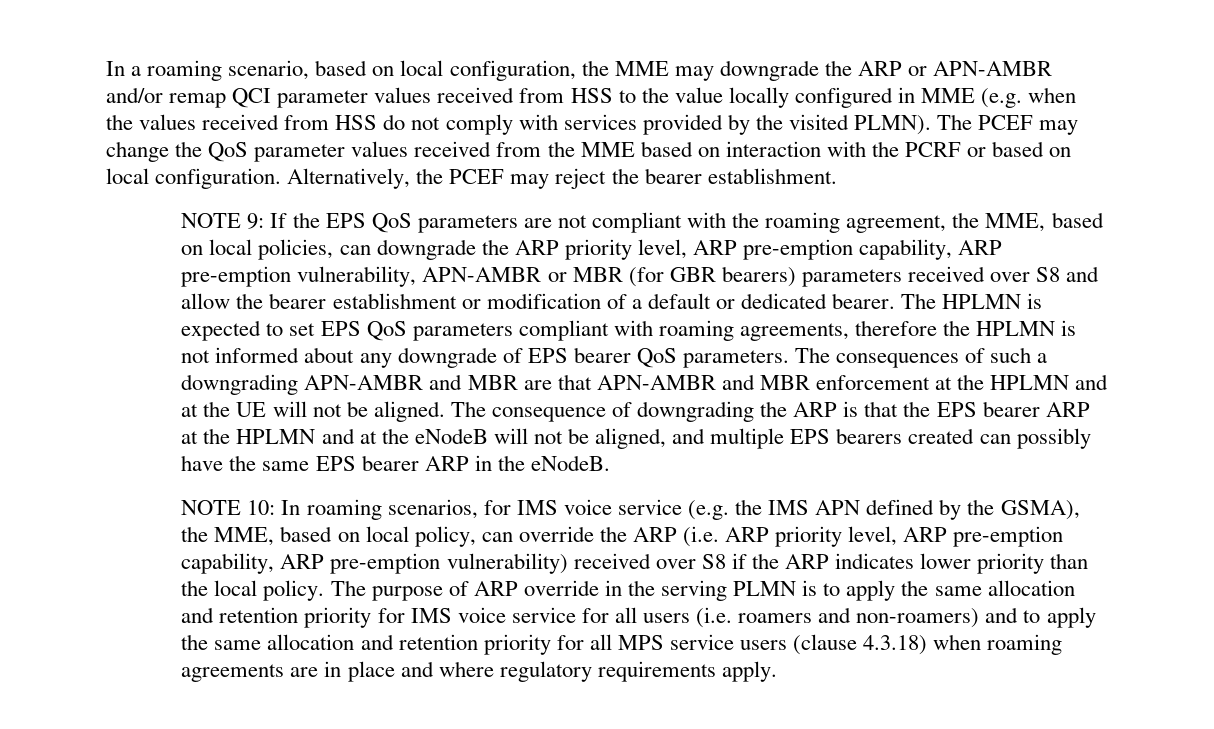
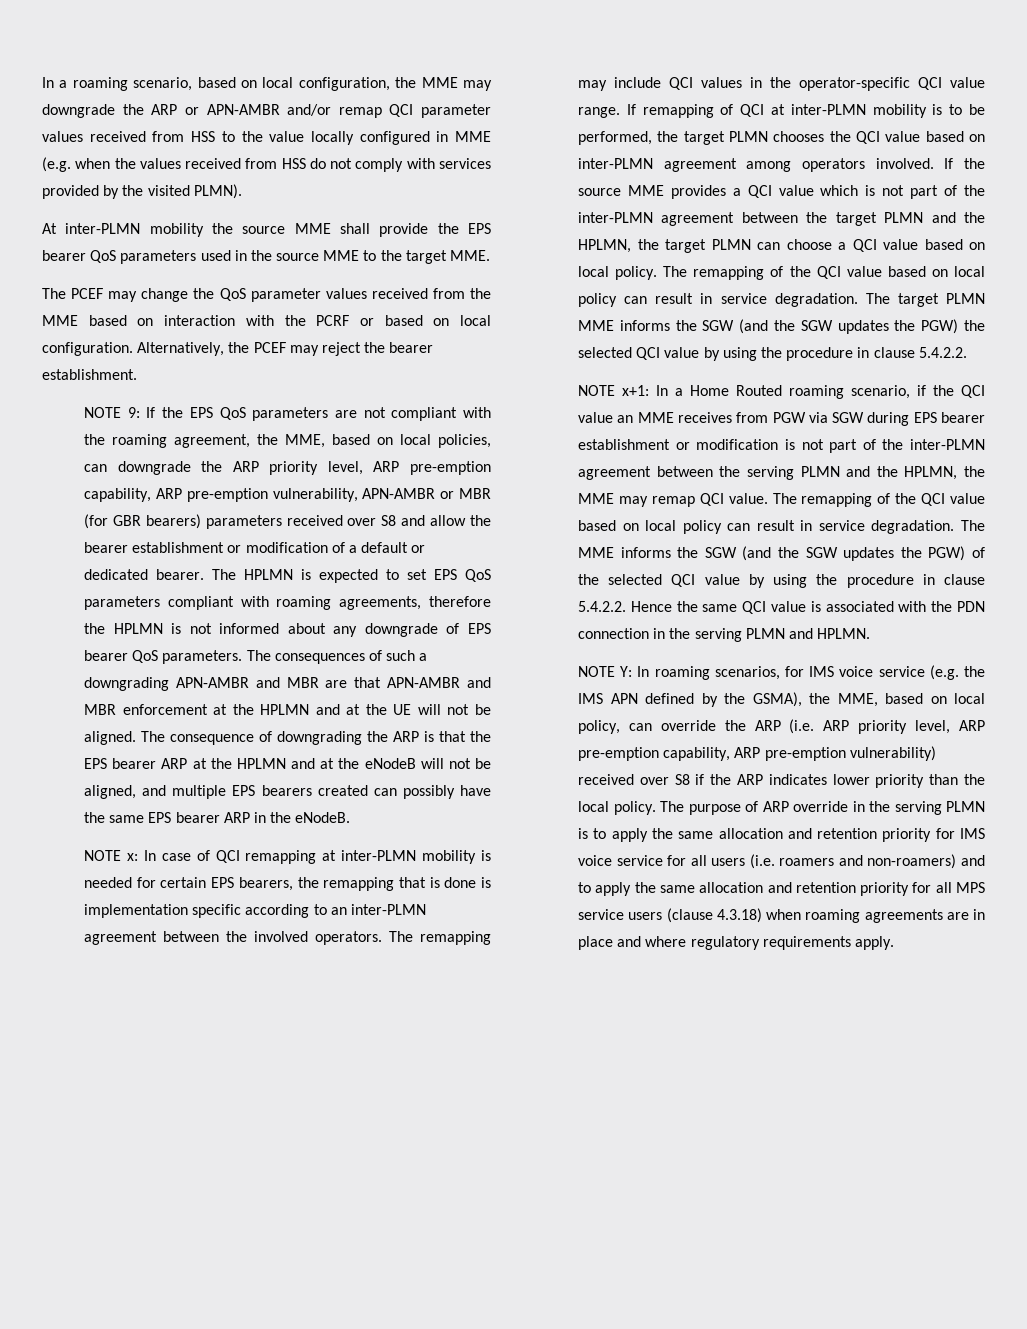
(932, 125) none -> [42,223,491,237] [42,250,491,264] // At inter-PLMN mobility the source MME shall provide the EPS bearer QoS parameters used in the source MME to the target MME. //
[247,500,276,515] 10: -> [126,850,491,864] [84,877,491,891] [84,904,426,918] [84,931,491,945] [578,77,985,91] [578,104,986,118] [578,131,985,145] [578,158,985,172] [578,185,985,199] [578,212,985,226] [578,239,985,253] [578,266,985,280] [578,293,985,307] [578,319,986,334] [578,347,967,361] [578,385,985,399] [578,412,986,426] [578,439,985,453] [578,466,985,480] [578,493,985,507] [578,520,985,534] [578,546,985,561] [578,574,986,588] [578,601,986,614] [578,628,871,642] [578,666,633,677] x: In case of QCI remapping at inter-PLMN mobility is needed for certain EPS bearers, the remapping that is done is implementation specific according to an inter-PLMN agreement between the involved operators. The remapping may include QCI values in the operator-specific QCI value range. If remapping of QCI at inter-PLMN mobility is to be performed, the target PLMN chooses the QCI value based on inter-PLMN agreement among operators involved. If the source MME provides a QCI value which is not part of the inter-PLMN agreement between the target PLMN and the HPLMN, the target PLMN can choose a QCI value based on local policy. The remapping of the QCI value based on local policy can result in service degradation. The target PLMN MME informs the SGW (and the SGW updates the PGW) the selected QCI value by using the procedure in clause 5.4.2.2. // NOTE x+1: In a Home Routed roaming scenario, if the QCI value an MME receives from PGW via SGW during EPS bearer establishment or modification is not part of the inter-PLMN agreement between the serving PLMN and the HPLMN, the MME may remap QCI value. The remapping of the QCI value based on local policy can result in service degradation. The MME informs the SGW (and the SGW updates the PGW) of the selected QCI value by using the procedure in clause 5.4.2.2. Hence the same QCI value is associated with the PDN connection in the serving PLMN and HPLMN. // NOTE Y:

